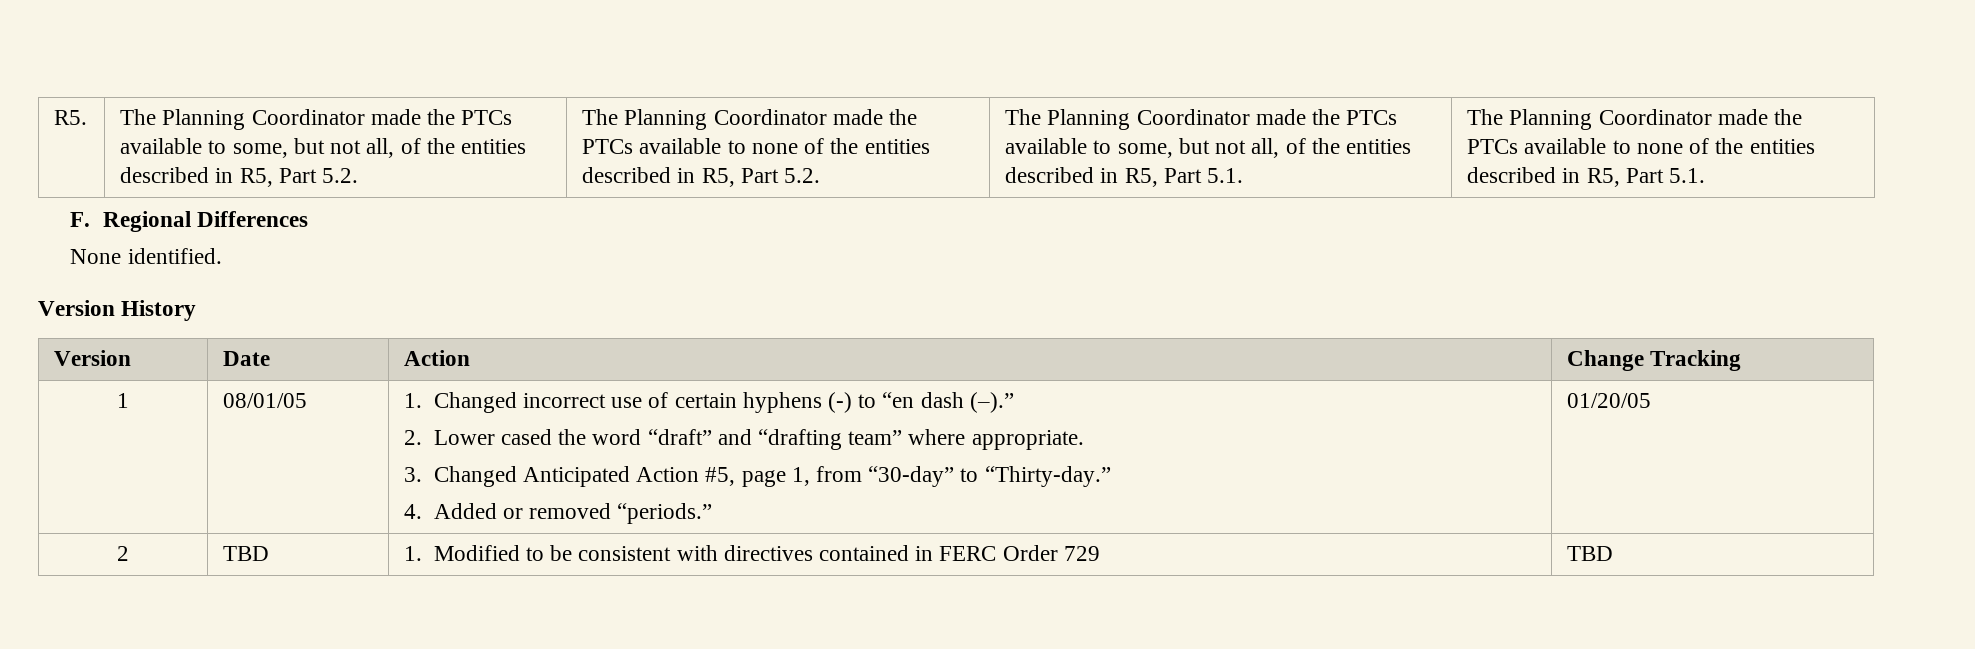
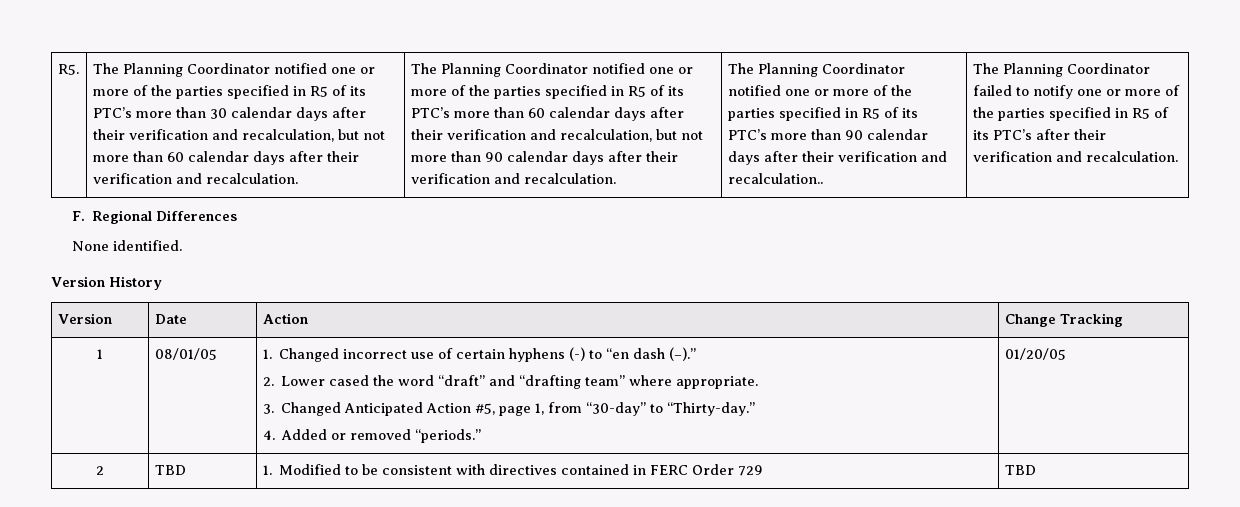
[370,109,513,125] [120,138,526,158] [120,167,359,187] [582,109,918,130] [582,138,930,154] [582,167,821,187] [1005,109,1398,130] [1005,138,1411,158] [1005,167,1244,187] [1467,109,1803,130] [1467,138,1815,154] [1467,167,1706,187] made the PTCs available to some, but not all, of the entities described in R5, Part 5.2. | The Planning Coordinator made the PTCs available to none of the entities described in R5, Part 5.2. | The Planning Coordinator made the PTCs available to some, but not all, of the entities described in R5, Part 5.1. | The Planning Coordinator made the PTCs available to none of the entities described in R5, Part 5.1. -> [273,63,375,74] [92,85,366,99] [92,107,366,121] [92,129,385,142] [92,151,359,165] [92,173,298,184] [410,63,693,77] [410,85,684,99] [410,107,684,121] [410,129,703,142] [410,151,678,165] [410,173,616,184] [727,63,905,77] [727,85,912,96] [727,107,918,121] [727,129,928,140] [727,151,947,165] [727,173,823,184] [972,63,1150,77] [972,85,1180,99] [972,107,1169,121] [972,129,1106,140] [972,151,1178,162] notified one or more of the parties specified in R5 of its PTC’s more than 30 calendar days after their verification and recalculation, but not more than 60 calendar days after their verification and recalculation. | The Planning Coordinator notified one or more of the parties specified in R5 of its PTC’s more than 60 calendar days after their verification and recalculation, but not more than 90 calendar days after their verification and recalculation. | The Planning Coordinator notified one or more of the parties specified in R5 of its PTC’s more than 90 calendar days after their verification and recalculation.. | The Planning Coordinator failed to notify one or more of the parties specified in R5 of its PTC’s after their verification and recalculation.

